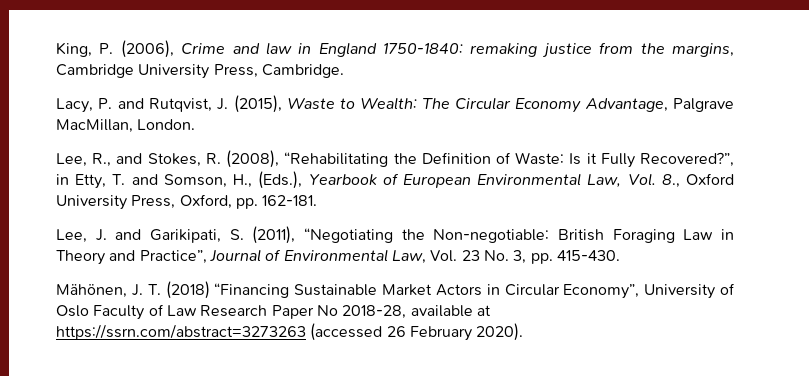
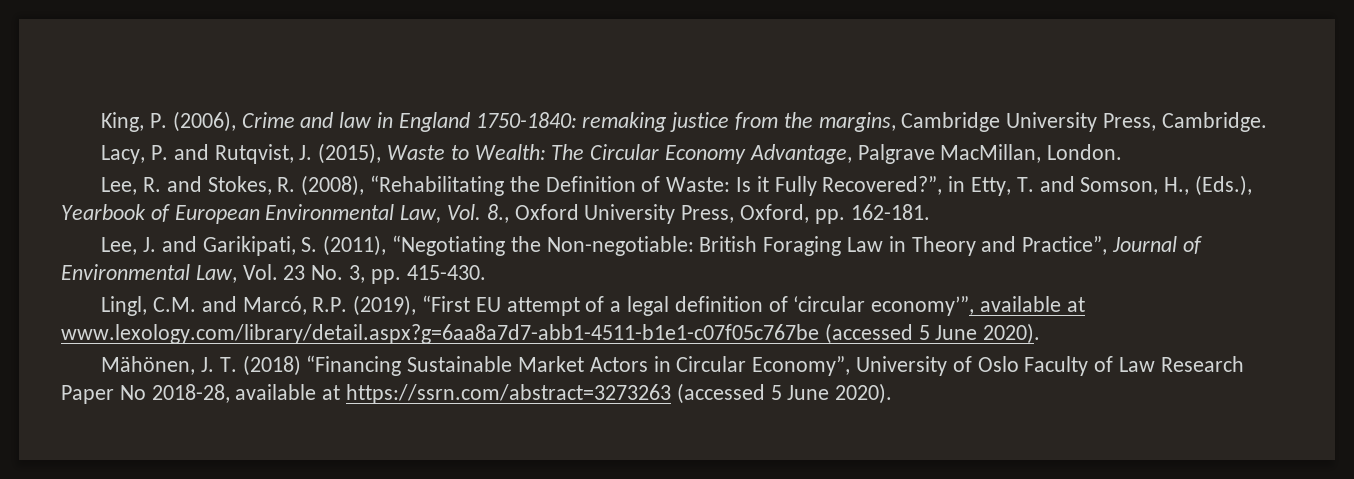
[92,153,112,167] R., -> [142,177,161,192] R.
(620, 255) none -> [101,295,1085,316] [61,323,1041,344] // Lingl, C.M. and Marcó, R.P. (2019), “First EU attempt of a legal definition of ‘circular economy’”, available at www.lexology.com/library/detail.aspx?g=6aa8a7d7-abb1-4511-b1e1-c07f05c767be (accessed 5 June 2020).
[386,326,472,341] 26 February -> [770,385,830,400] 5 June

